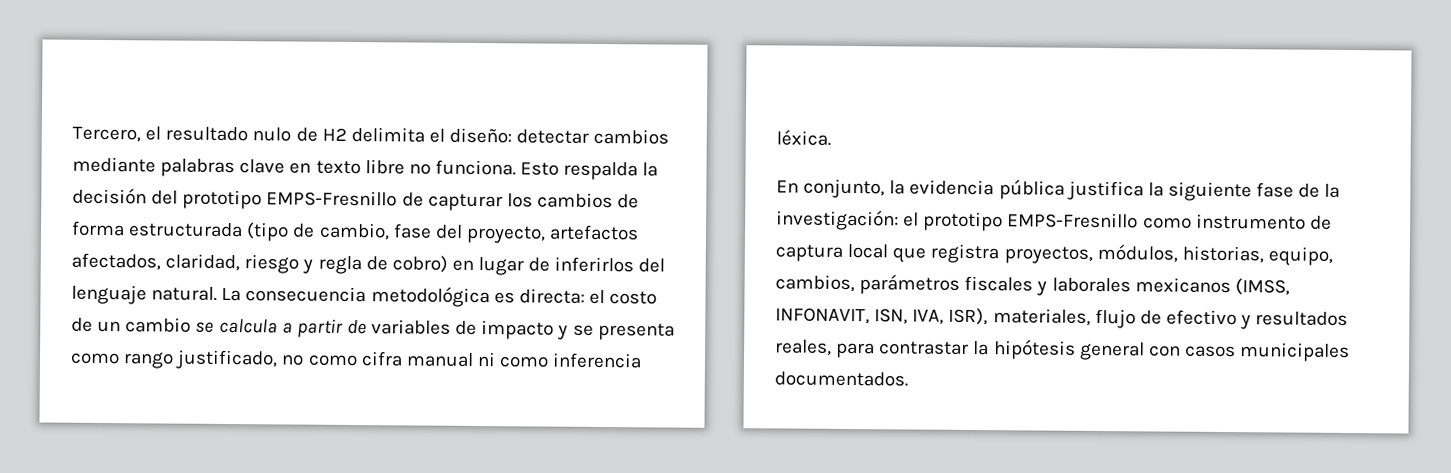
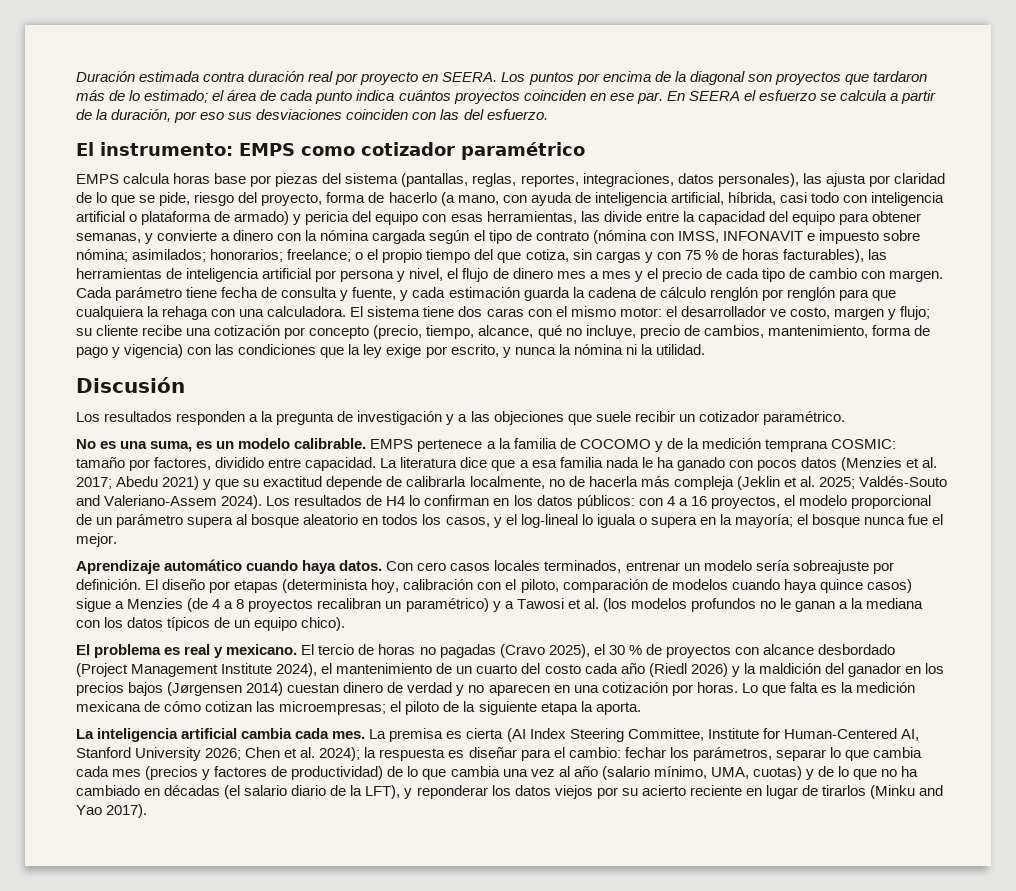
[72,126,670,145] [72,156,659,181] [72,187,640,212] [71,220,640,244] [71,252,666,276] [71,284,658,308] [71,317,192,333] Tercero, el resultado nulo de H2 delimita el diseño: detectar cambios mediante palabras clave en texto libre no funciona. Esto respalda la decisión del prototipo EMPS-Fresnillo de capturar los cambios de forma estructurada (tipo de cambio, fase del proyecto, artefactos afectados, claridad, riesgo y regla de cobro) en lugar de inferirlos del lenguaje natural. La consecuencia metodológica es directa: el costo de un cambio -> [76,71,927,85] [76,90,816,104] Duración estimada contra duración real por proyecto en SEERA. Los puntos por encima de la diagonal son proyectos que tardaron más de lo estimado; el área de cada punto indica cuántos proyectos coinciden en ese par. En SEERA el esfuerzo
[371,319,675,341] [70,349,643,370] [776,129,831,146] [776,178,1341,202] [776,209,1332,232] [775,243,1333,266] [775,274,1290,296] [775,307,1349,330] [775,339,1351,363] [774,371,908,387] variables de impacto y se presenta como rango justificado, no como cifra manual ni como inferencia léxica. // En conjunto, la evidencia pública justifica la siguiente fase de la investigación: el prototipo EMPS-Fresnillo como instrumento de captura local que registra proyectos, módulos, historias, equipo, cambios, parámetros fiscales y laborales mexicanos (IMSS, INFONAVIT, ISN, IVA, ISR), materiales, flujo de efectivo y resultados reales, para contrastar la hipótesis general con casos municipales documentados. -> [96,109,548,123] [76,142,585,160] [76,173,945,187] [76,192,945,206] [76,211,921,225] [76,230,920,244] [76,249,887,263] [76,268,944,282] [76,287,896,301] [76,306,931,320] [76,325,930,339] [76,344,705,358] [76,377,185,393] [76,411,845,425] [76,438,896,452] [76,457,938,471] [76,476,947,490] [76,495,931,509] [76,514,944,528] [76,533,117,547] [76,559,894,574] [76,579,912,593] [76,598,924,612] [76,617,346,631] [76,644,896,658] [76,663,945,677] [76,682,916,696] [76,701,641,715] [76,728,919,742] [76,747,922,761] [76,766,919,780] [76,785,944,799] [76,804,148,818] la duración, por eso sus desviaciones coinciden con las del esfuerzo. // El instrumento: EMPS como cotizador paramétrico // EMPS calcula horas base por piezas del sistema (pantallas, reglas, reportes, integraciones, datos personales), las ajusta por claridad de lo que se pide, riesgo del proyecto, forma de hacerlo (a mano, con ayuda de inteligencia artificial, híbrida, casi todo con inteligencia artificial o plataforma de armado) y pericia del equipo con esas herramientas, las divide entre la capacidad del equipo para obtener semanas, y convierte a dinero con la nómina cargada según el tipo de contrato (nómina con IMSS, INFONAVIT e impuesto sobre nómina; asimilados; honorarios; freelance; o el propio tiempo del que cotiza, sin cargas y con 75 % de horas facturables), las herramientas de inteligencia artificial por persona y nivel, el flujo de dinero mes a mes y el precio de cada tipo de cambio con margen. Cada parámetro tiene fecha de consulta y fuente, y cada estimación guarda la cadena de cálculo renglón por renglón para que cualquiera la rehaga con una calculadora. El sistema tiene dos caras con el mismo motor: el desarrollador ve costo, margen y flujo; su cliente recibe una cotización por concepto (precio, tiempo, alcance, qué no incluye, precio de cambios, mantenimiento, forma de pago y vigencia) con las condiciones que la ley exige por escrito, y nunca la nómina ni la utilidad. // Discusión // Los resultados responden a la pregunta de investigación y a las objeciones que suele recibir un cotizador paramétrico. // No es una suma, es un modelo calibrable. EMPS pertenece a la familia de COCOMO y de la medición temprana COSMIC: tamaño por factores, dividido entre capacidad. La literatura dice que a esa familia nada le ha ganado con pocos datos (Menzies et al. 2017; Abedu 2021) y que su exactitud depende de calibrarla localmente, no de hacerla más compleja (Jeklin et al. 2025; Valdés-Souto and Valeriano-Assem 2024). Los resultados de H4 lo confirman en los datos públicos: con 4 a 16 proyectos, el modelo proporcional de un parámetro supera al bosque aleatorio en todos los casos, y el log-lineal lo iguala o supera en la mayoría; el bosque nunca fue el mejor. // Aprendizaje automático cuando haya datos. Con cero casos locales terminados, entrenar un modelo sería sobreajuste por definición. El diseño por etapas (determinista hoy, calibración con el piloto, comparación de modelos cuando haya quince casos) sigue a Menzies (de 4 a 8 proyectos recalibran un paramétrico) y a Tawosi et al. (los modelos profundos no le ganan a la mediana con los datos típicos de un equipo chico). // El problema es real y mexicano. El tercio de horas no pagadas (Cravo 2025), el 30 % de proyectos con alcance desbordado (Project Management Institute 2024), el mantenimiento de un cuarto del costo cada año (Riedl 2026) y la maldición del ganador en los precios bajos (Jørgensen 2014) cuestan dinero de verdad y no aparecen en una cotización por horas. Lo que falta es la medición mexicana de cómo cotizan las microempresas; el piloto de la siguiente etapa la aporta. // La inteligencia artificial cambia cada mes. La premisa es cierta (AI Index Steering Committee, Institute for Human-Centered AI, Stanford University 2026; Chen et al. 2024); la respuesta es diseñar para el cambio: fechar los parámetros, separar lo que cambia cada mes (precios y factores de productividad) de lo que cambia una vez al año (salario mínimo, UMA, cuotas) y de lo que no ha cambiado en décadas (el salario diario de la LFT), y reponderar los datos viejos por su acierto reciente en lugar de tirarlos (Minku and Yao 2017).

